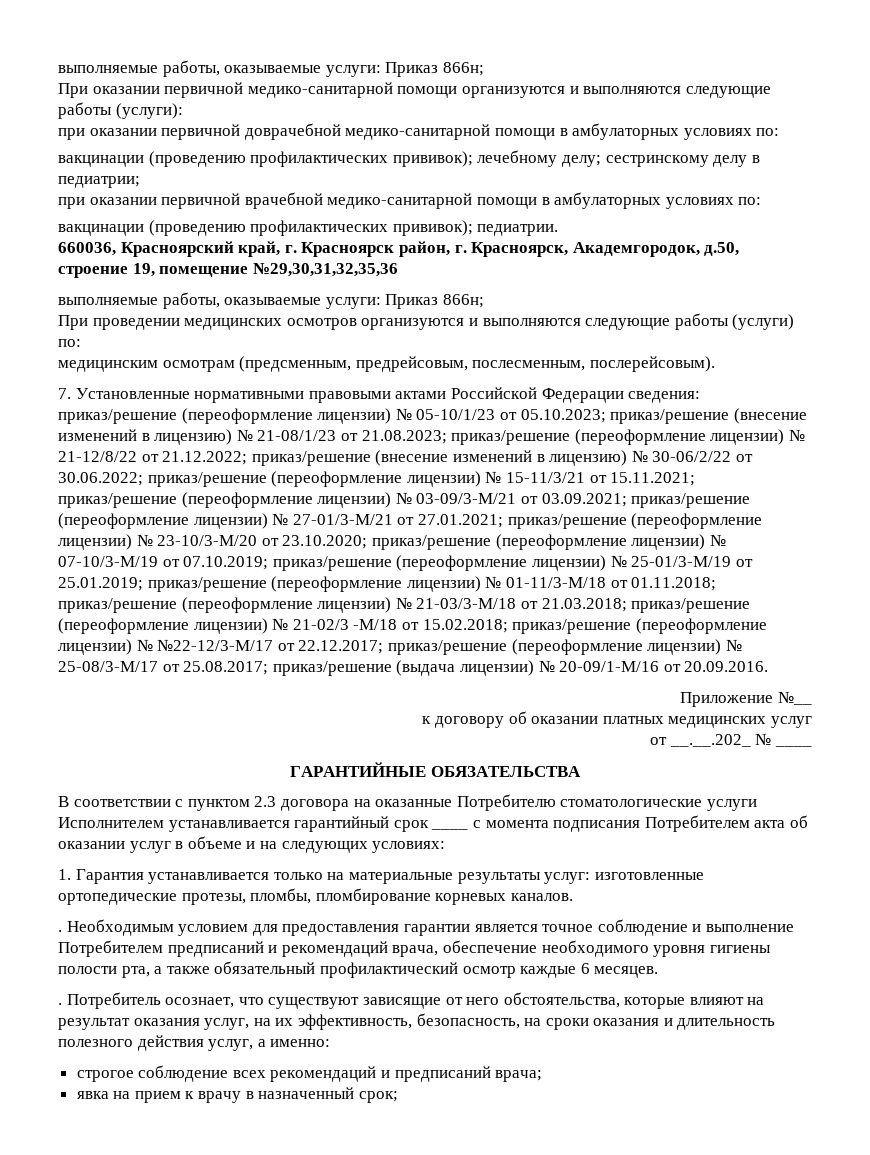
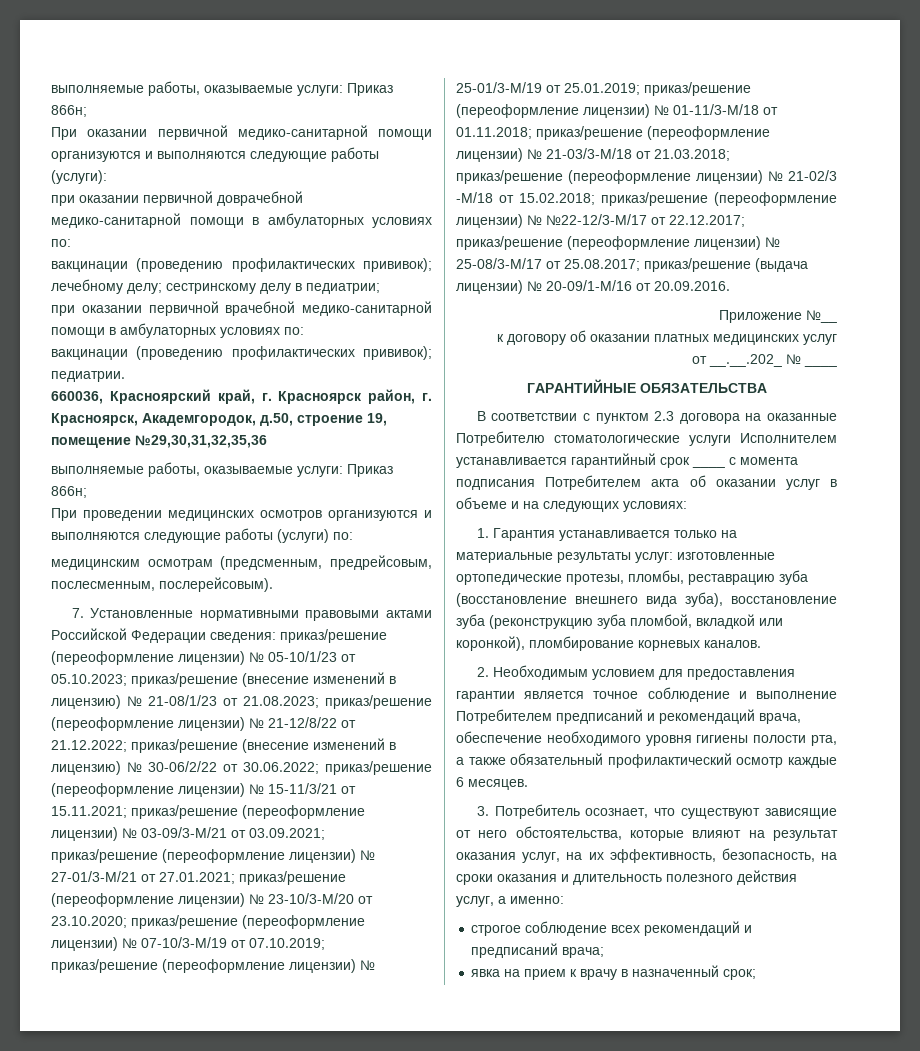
(312, 896) none -> [688,570,808,585] [456,592,837,607] [456,614,783,629] [456,636,525,651] реставрацию зуба (восстановление внешнего вида зуба), восстановление зуба (реконструкцию зуба пломбой, вкладкой или коронкой),
[58,930,62,932] . -> [476,667,489,677] 2.
[58,1003,62,1005] . -> [476,806,489,816] 3.

